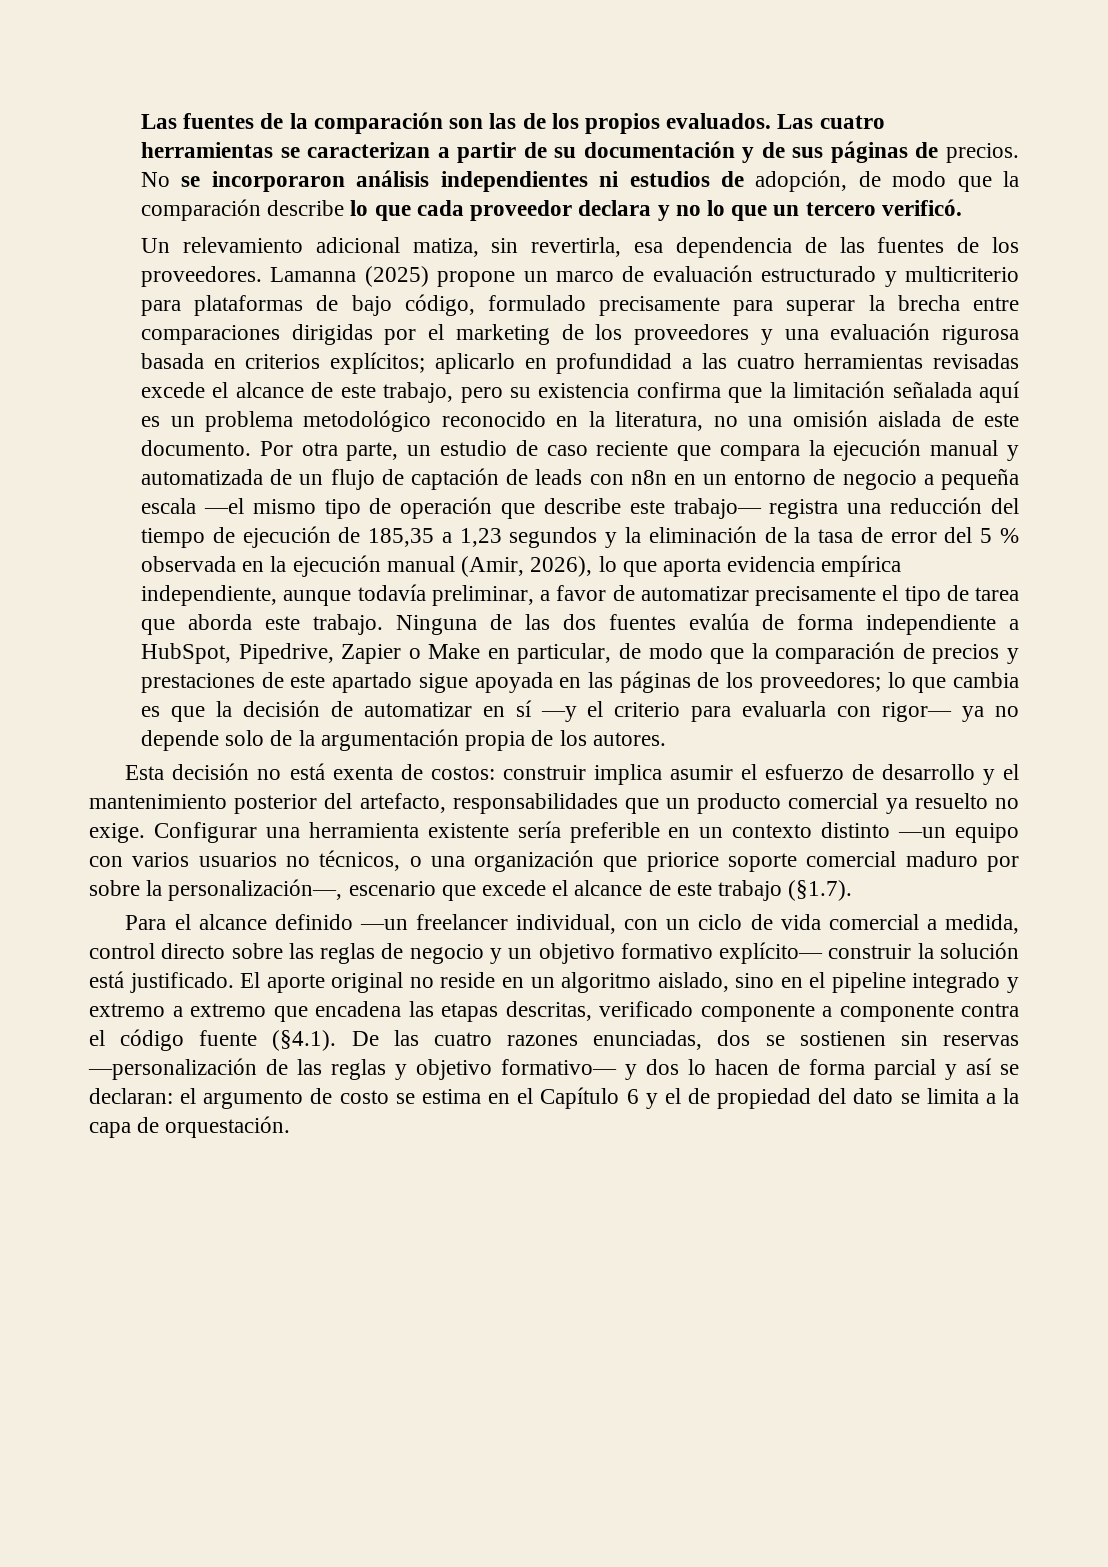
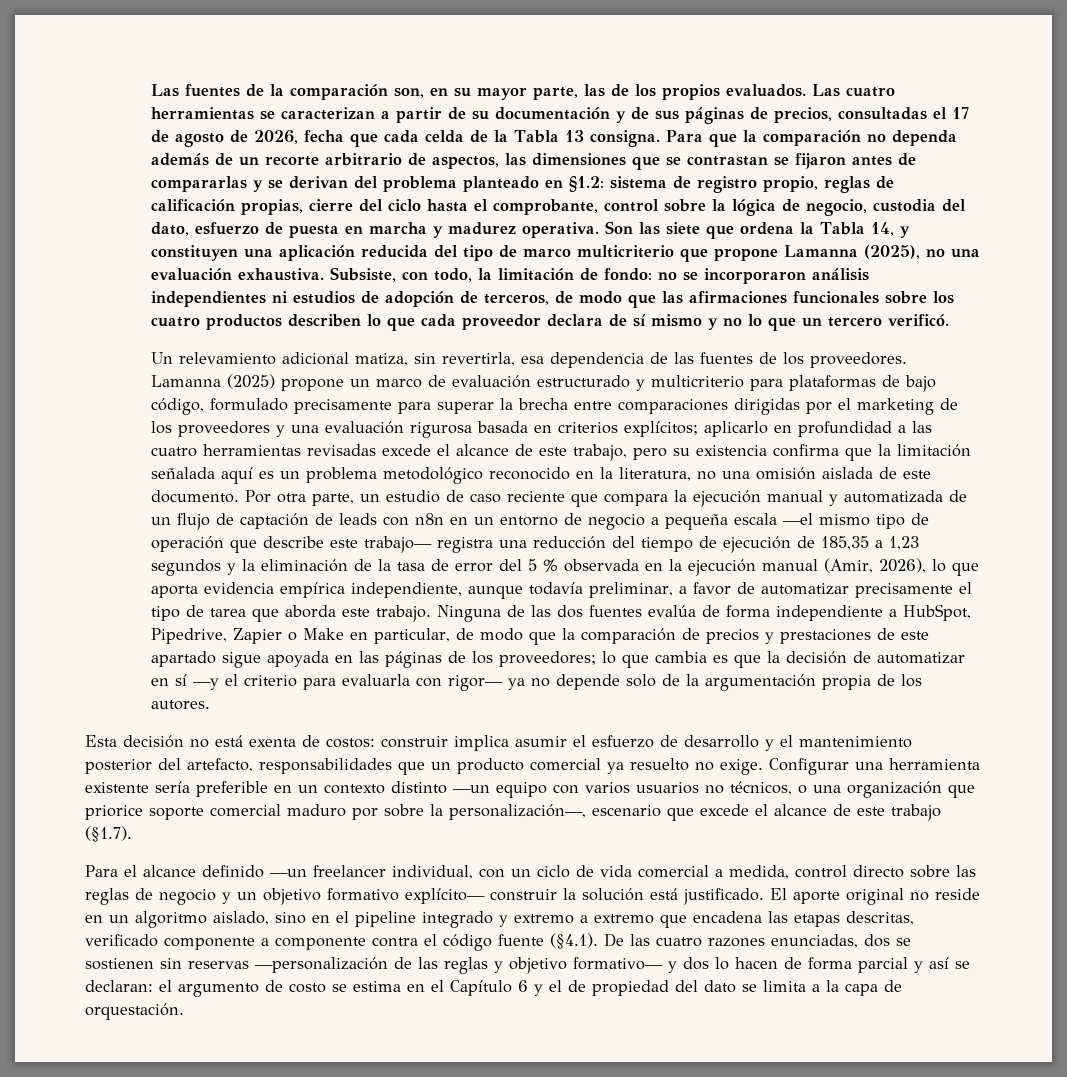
[449,118,484,129] son -> [393,87,578,100] son, en su mayor parte,
[946,143,1019,163] [141,172,171,187] precios. No -> [773,107,969,123] [150,130,957,147] [150,153,916,170] [150,176,894,193] [150,199,966,216] [150,221,910,239] [150,245,980,262] [150,267,677,282] precios, consultadas el 17 de agosto de 2026, fecha que cada celda de la Tabla 13 consigna. Para que la comparación no dependa además de un recorte arbitrario de aspectos, las dimensiones que se contrastan se fijaron antes de compararlas y se derivan del problema planteado en §1.2: sistema de registro propio, reglas de calificación propias, cierre del ciclo hasta el comprobante, control sobre la lógica de negocio, custodia del dato, esfuerzo de puesta en marcha y madurez operativa. Son las siete que ordena la Tabla 14, y constituyen una aplicación reducida del tipo de marco multicriterio que propone Lamanna (2025), no una evaluación exhaustiva. Subsiste, con todo, la limitación de fondo: no
[755,170,1020,192] [141,199,345,221] adopción, de modo que la comparación describe -> [384,291,954,308] [150,314,361,330] adopción de terceros, de modo que las afirmaciones funcionales sobre los cuatro productos describen
(652, 208) none -> [608,314,702,327] de sí mismo

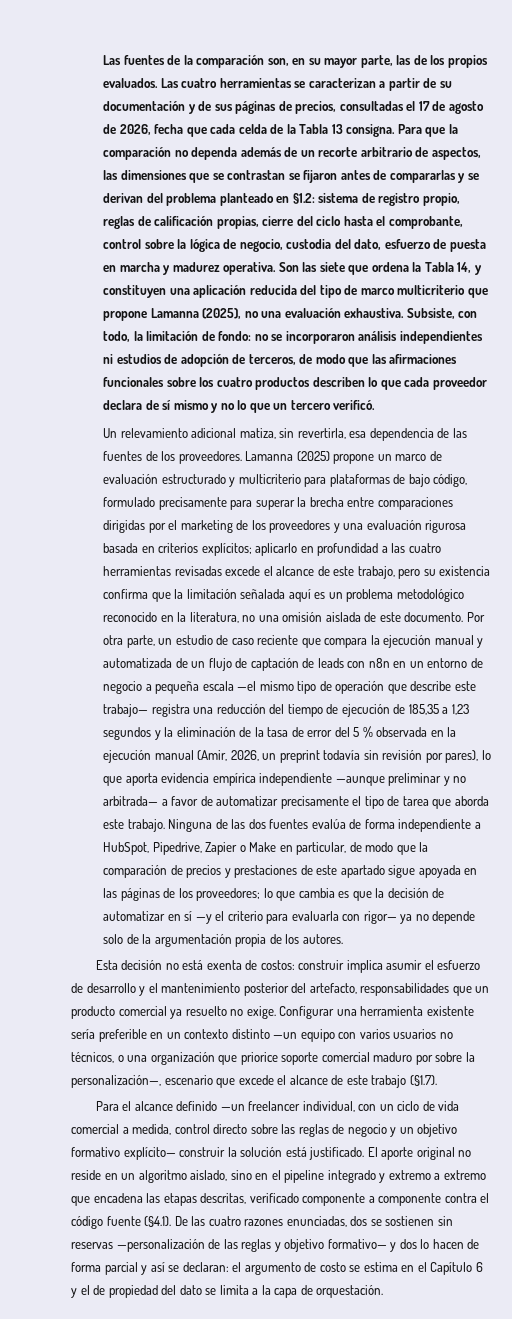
[878,558,926,573] 2026), -> [230,750,479,763] 2026, un preprint todavía sin revisión por pares),
[350,582,673,599] independiente, aunque todavía preliminar, -> [259,773,467,786] [103,796,159,806] independiente —aunque preliminar y no arbitrada—

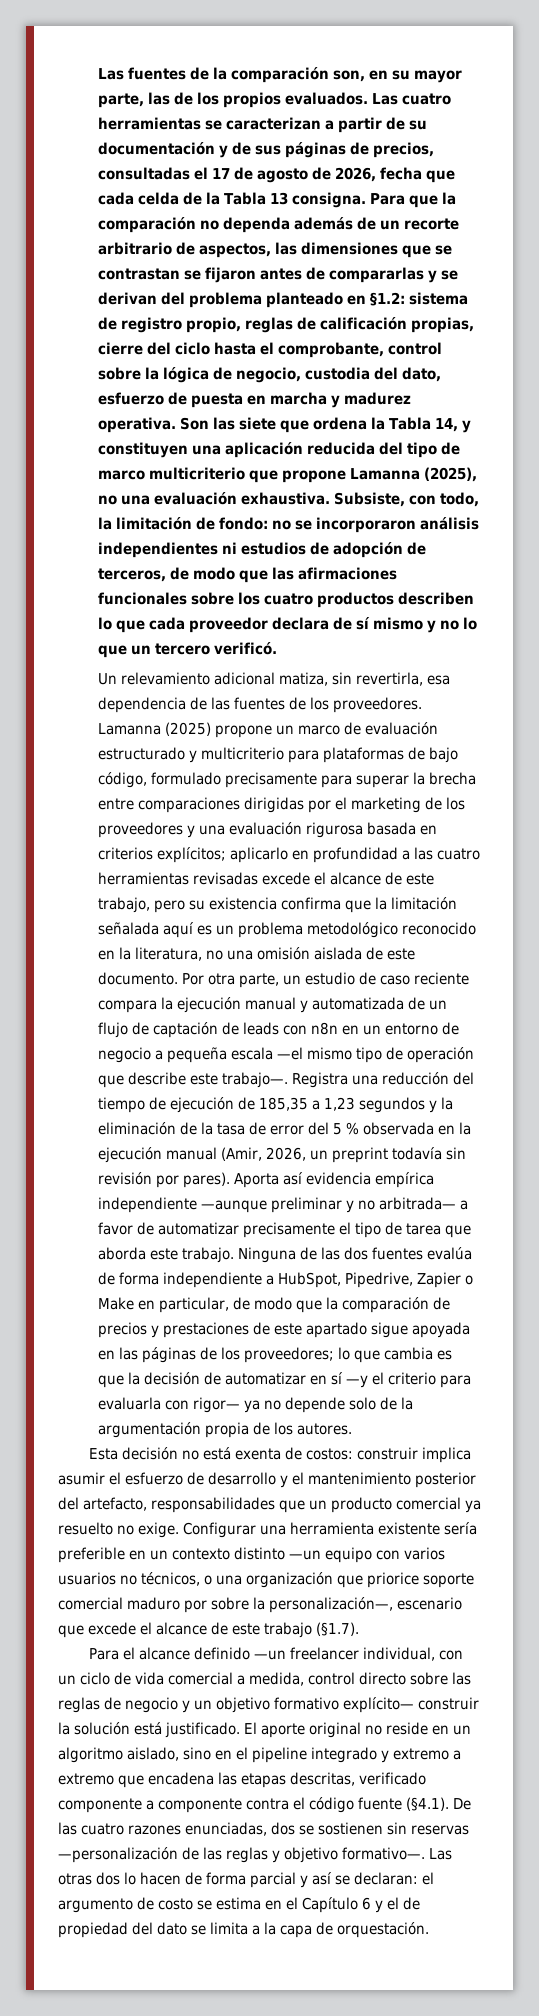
[301,638,321,648] que -> (470, 978) none
[103,704,190,717] trabajo— registra -> [222,1072,349,1088] trabajo—. Registra
[445,750,491,763] [103,773,158,786] pares), lo que aporta -> [183,1172,304,1188] pares). Aporta así
[327,1239,397,1252] formativo— y -> [342,1847,452,1860] [58,1873,92,1885] formativo—. Las otras

